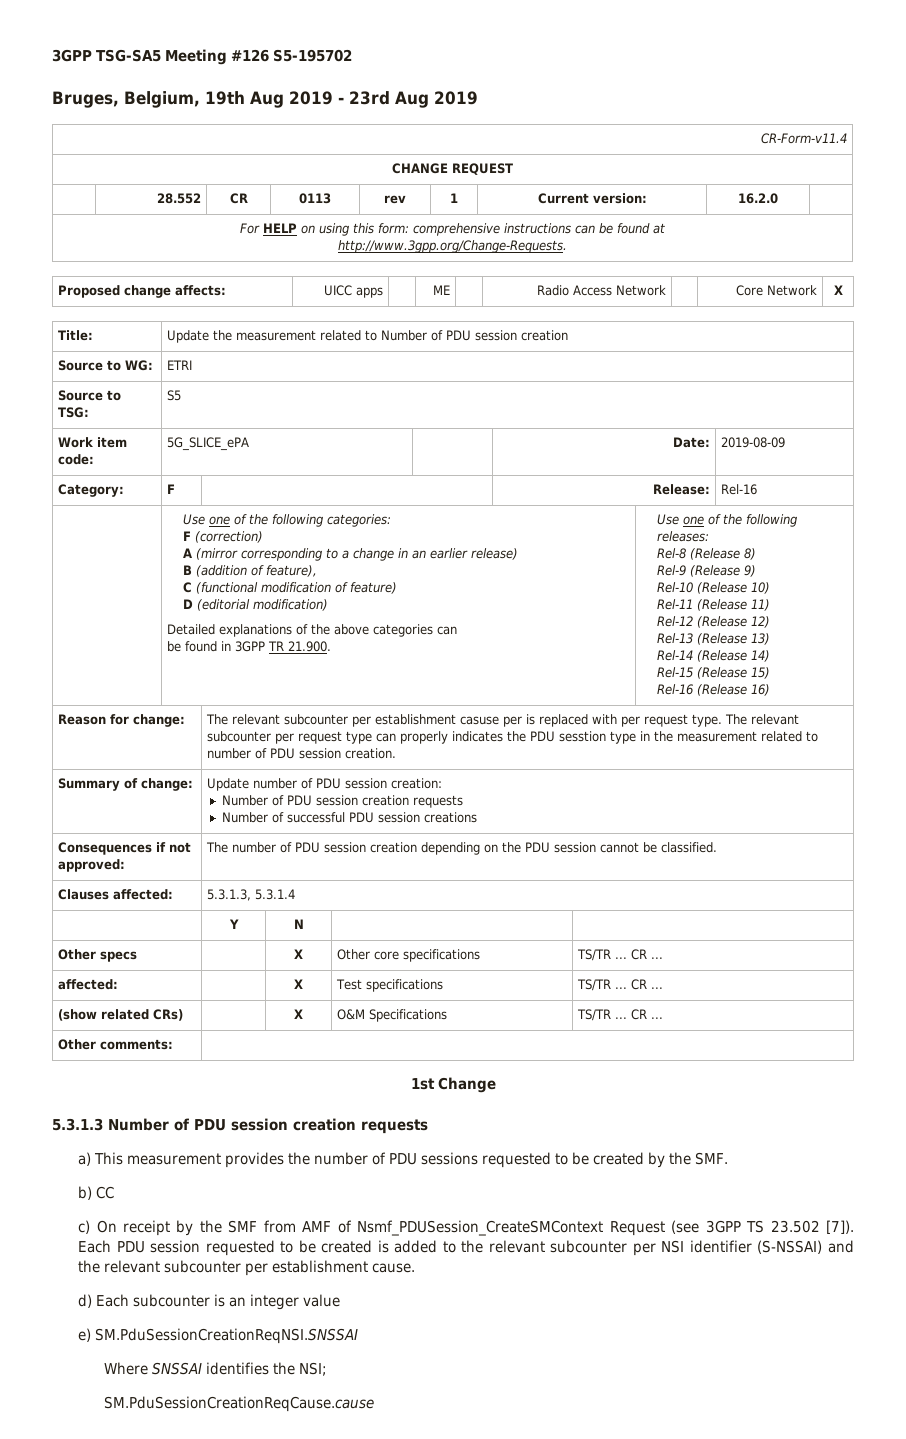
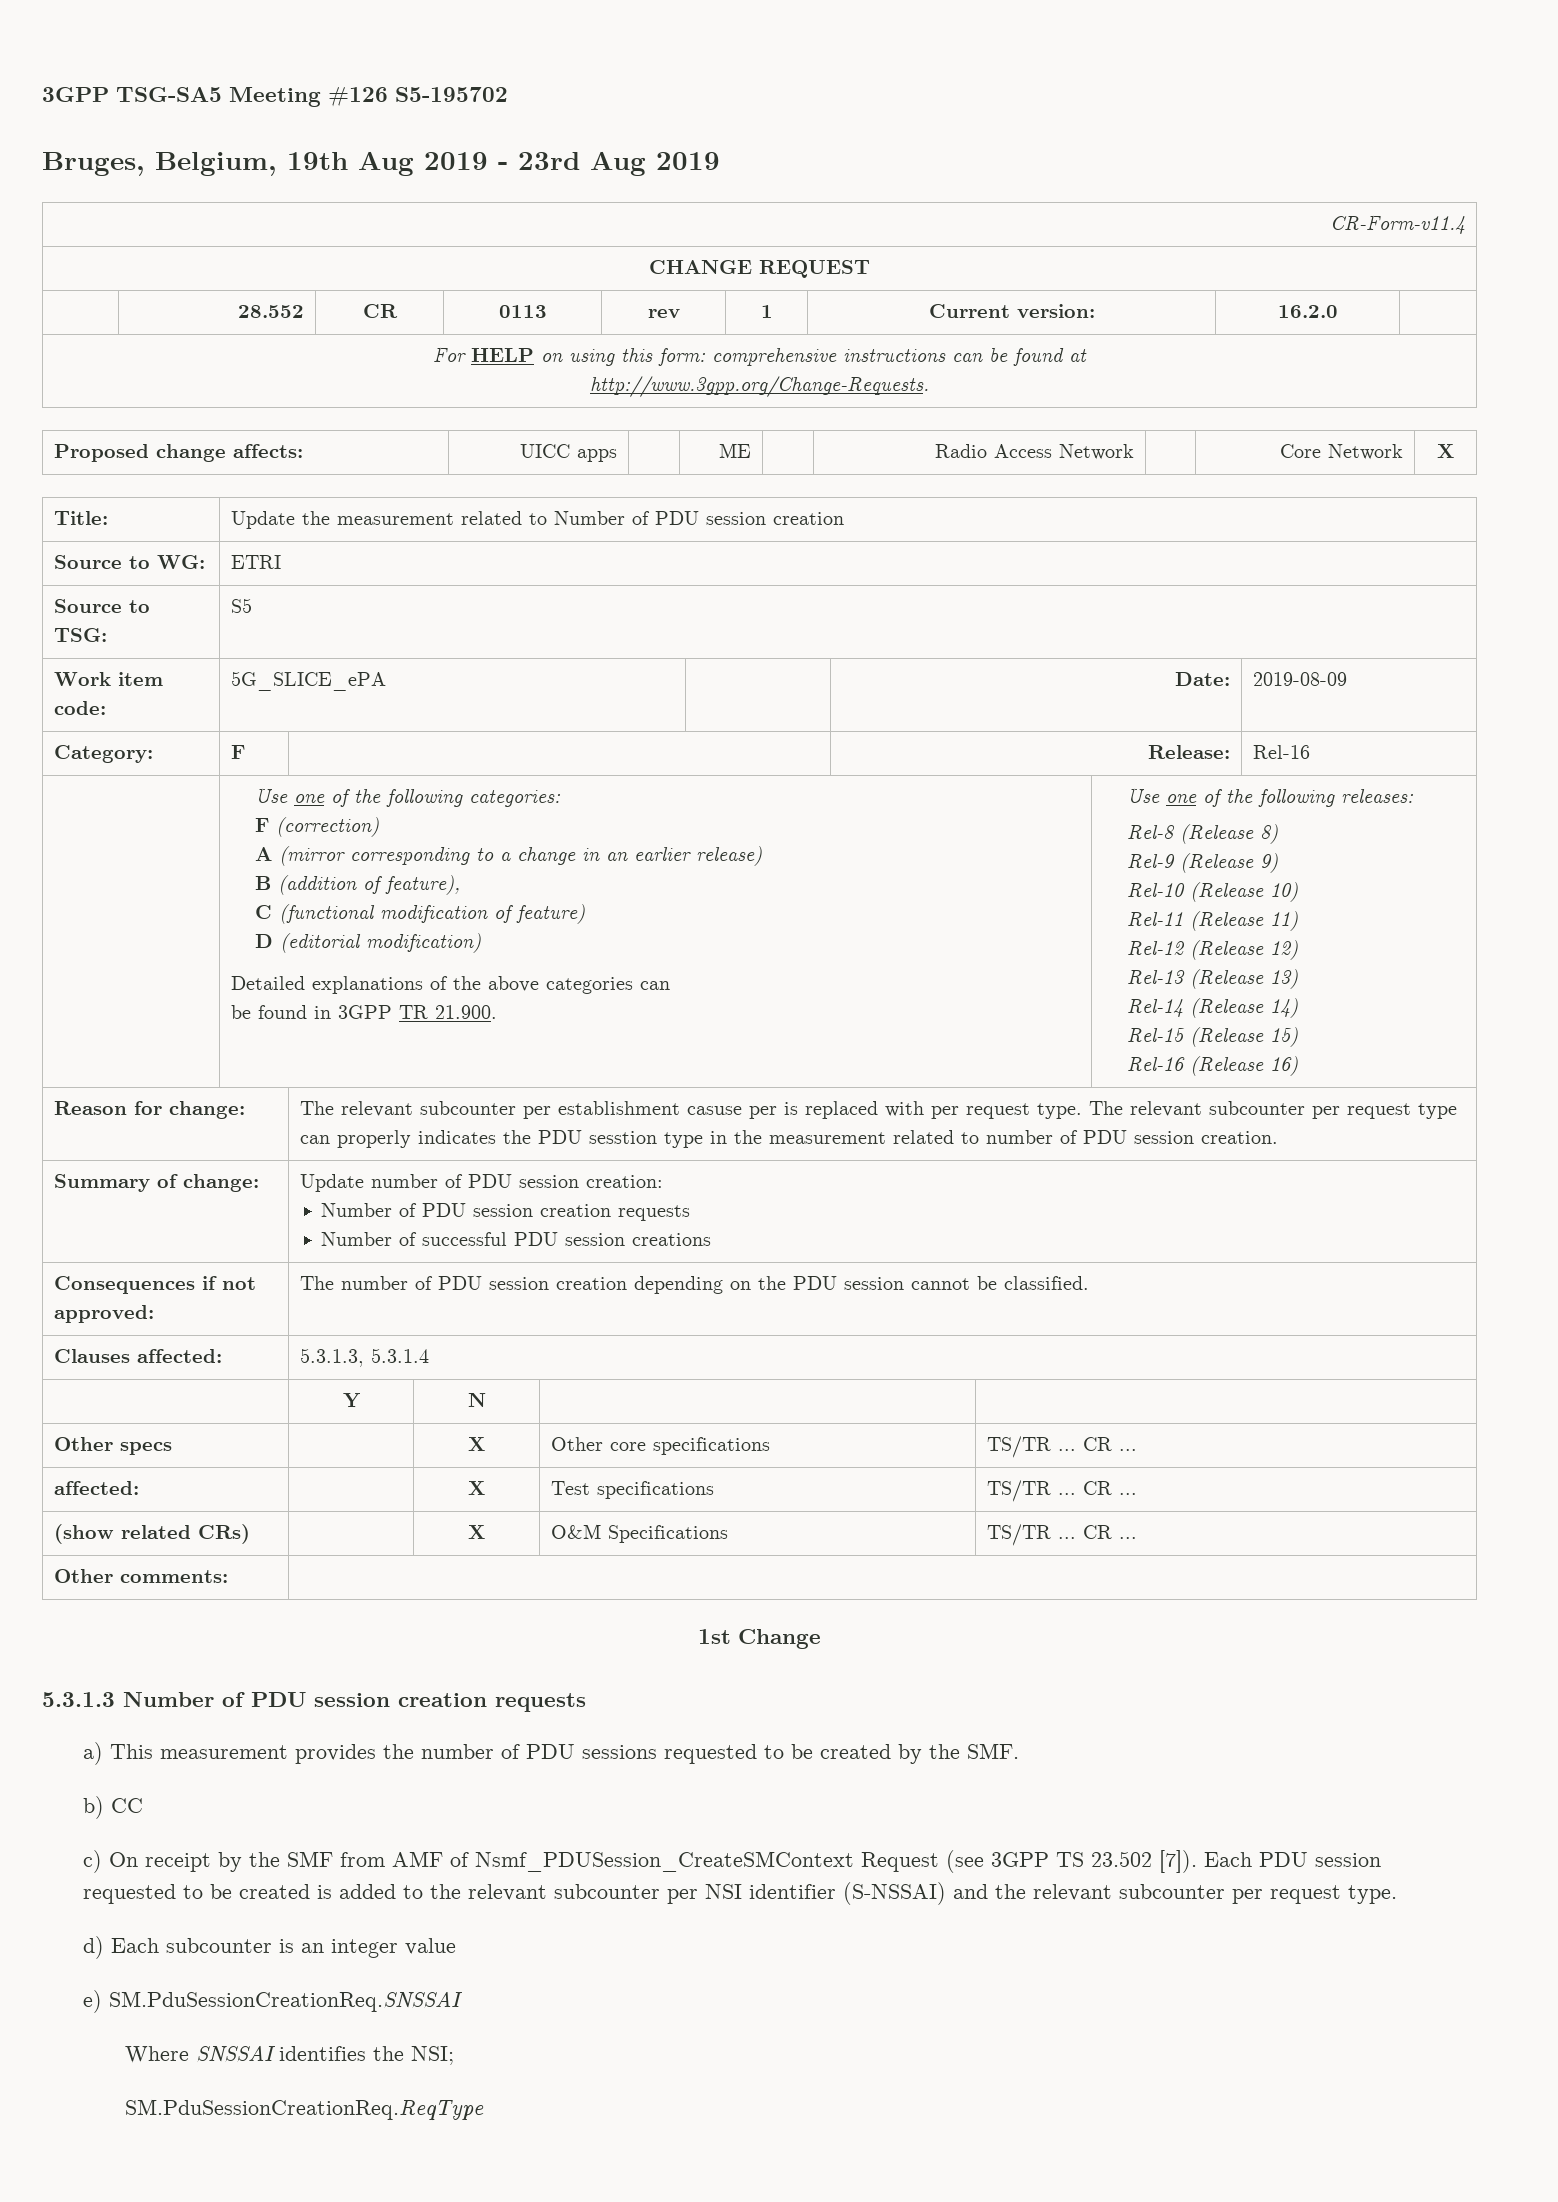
[272,1260,416,1273] establishment cause. -> [1270,1885,1398,1904] request type.
[95,1328,359,1344] SM.PduSessionCreationReqNSI.SNSSAI -> [109,1991,464,2012] SM.PduSessionCreationReq.SNSSAI
[104,1396,375,1412] SM.PduSessionCreationReqCause.cause -> [124,2099,484,2121] SM.PduSessionCreationReq.ReqType

